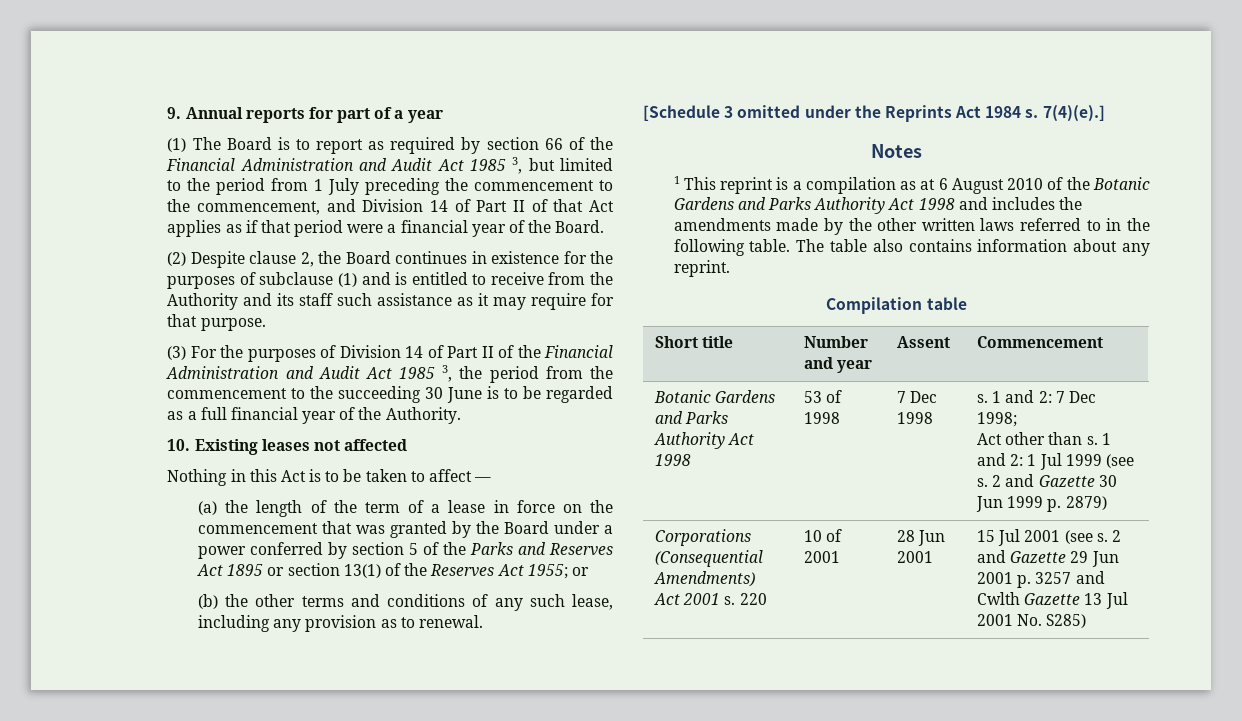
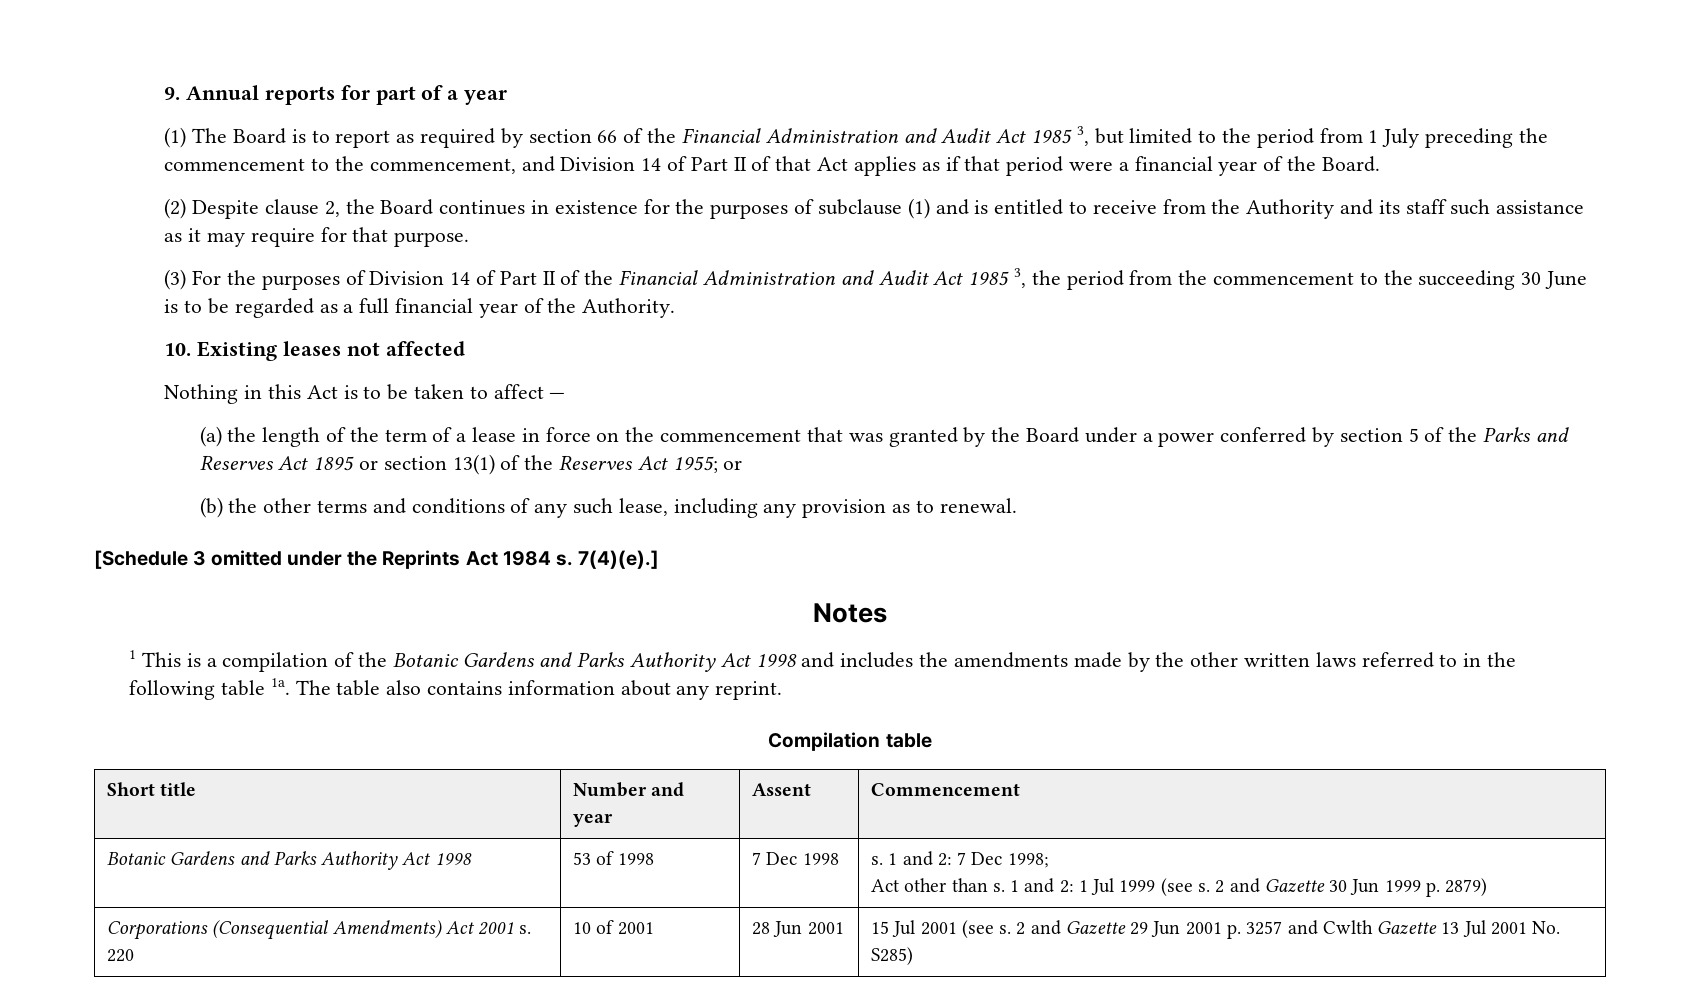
[720,177,774,194] reprint -> (182, 659) none
[900,178,1044,194] as at 6 August 2010 -> (329, 662) none
[749,239,791,252] table. -> [221,678,290,696] table 1a.

